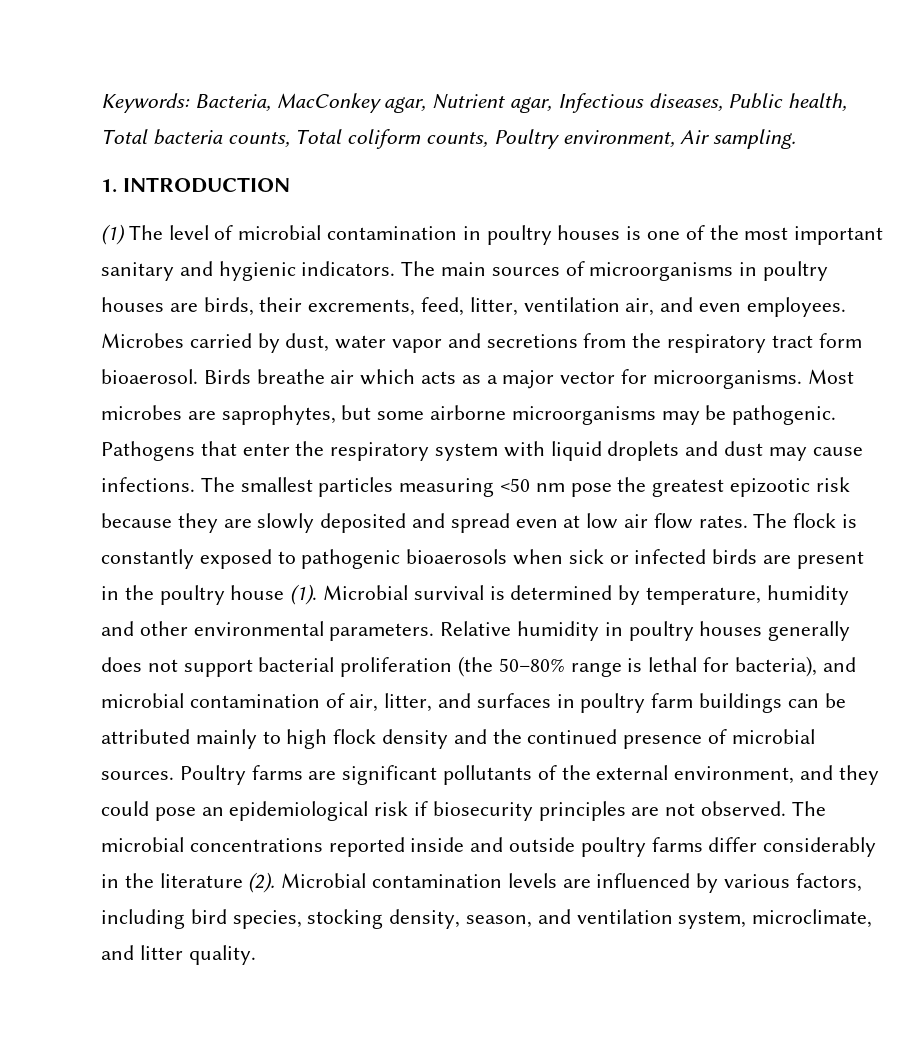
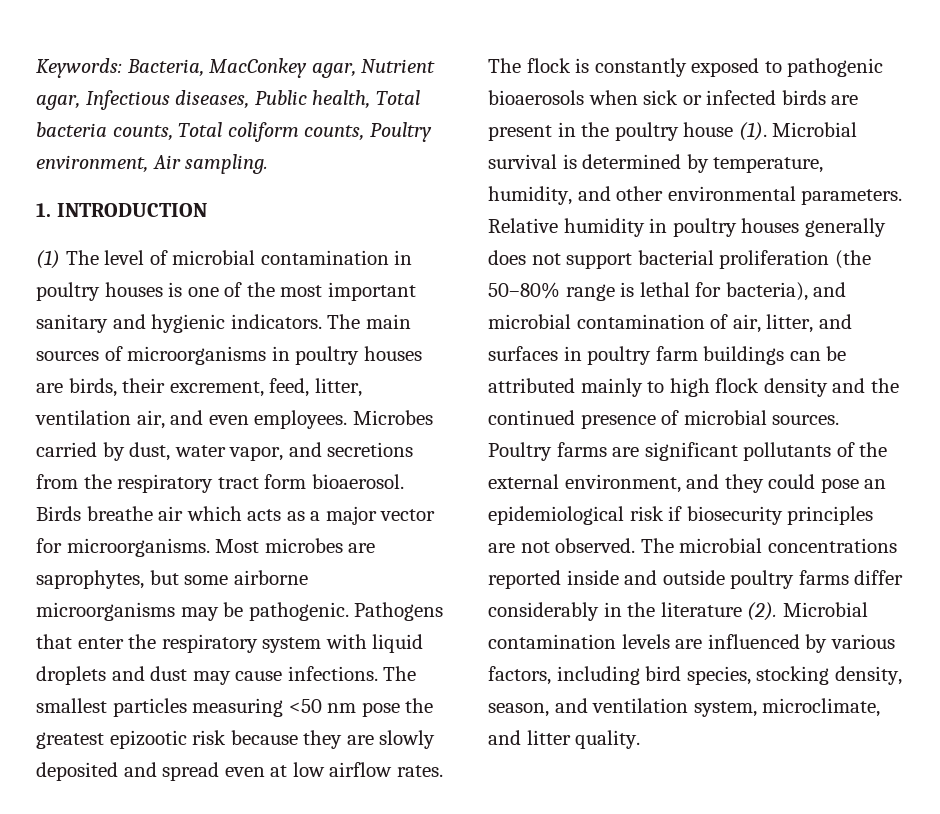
[308,299,416,316] excrements, -> [169,381,264,397] excrement,
[392,339,443,353] vapor -> [229,446,284,461] vapor,
[624,513,693,529] air flow -> [329,762,393,777] airflow
[766,585,849,605] humidity -> [488,186,572,205] humidity,

